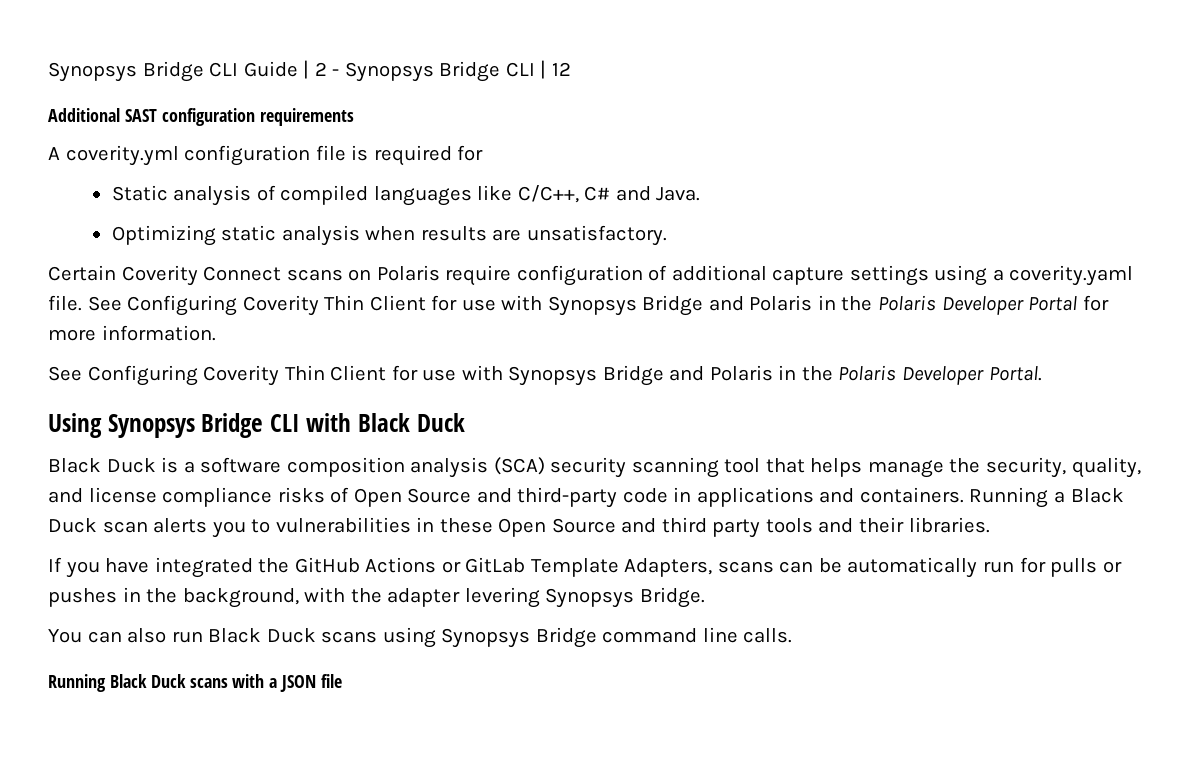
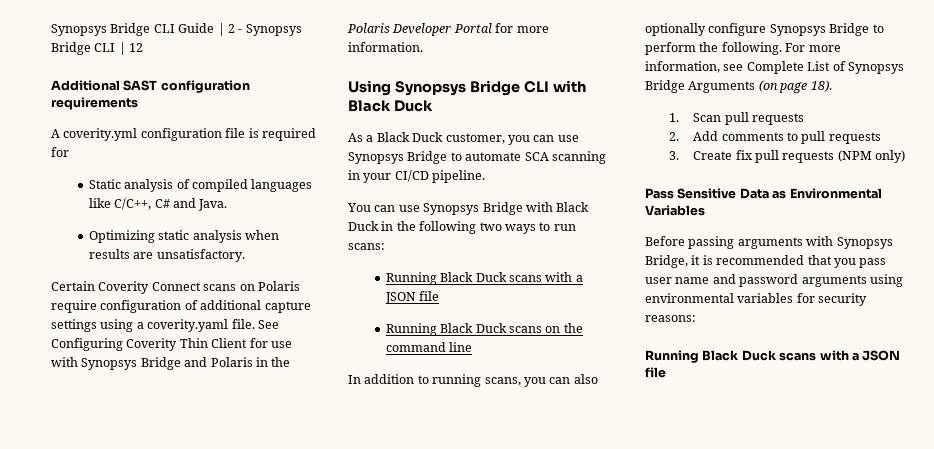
[48,365,1042,386] // See Configuring Coverity Thin Client for use with Synopsys Bridge and Polaris in the Polaris Developer Portal. -> (423, 47) none
[48,457,1141,478] [48,487,1124,508] [48,517,990,538] [48,557,1122,578] [48,587,705,608] [48,627,793,648] [48,674,343,692] Black Duck is a software composition analysis (SCA) security scanning tool that helps manage the security, quality, and license compliance risks of Open Source and third-party code in applications and containers. Running a Black Duck scan alerts you to vulnerabilities in these Open Source and third party tools and their libraries. // If you have integrated the GitHub Actions or GitLab Template Adapters, scans can be automatically run for pulls or pushes in the background, with the adapter levering Synopsys Bridge. // You can also run Black Duck scans using Synopsys Bridge command line calls. // Running Black Duck scans with a JSON file -> [348,132,579,145] [348,151,606,164] [348,170,486,183] [347,202,590,215] [348,221,576,234] [348,243,385,250] [385,272,583,285] [384,291,440,304] [385,323,583,336] [385,342,473,352] [348,374,598,387] [645,23,884,36] [645,42,841,55] [645,61,904,74] [645,80,832,93] [669,112,805,125] [669,131,881,144] [669,150,906,163] [645,188,882,199] [645,205,705,216] [645,236,893,249] [645,255,887,268] [645,274,903,287] [645,293,868,306] [645,315,696,322] [645,350,901,363] [645,367,666,378] As a Black Duck customer, you can use Synopsys Bridge to automate SCA scanning in your CI/CD pipeline. // You can use Synopsys Bridge with Black Duck in the following two ways to run scans: // Running Black Duck scans with a JSON file // Running Black Duck scans on the command line // In addition to running scans, you can also optionally configure Synopsys Bridge to perform the following. For more information, see Complete List of Synopsys Bridge Arguments (on page 18). // 1. Scan pull requests // 2. Add comments to pull requests // 3. Create fix pull requests (NPM only) // Pass Sensitive Data as Environmental Variables // Before passing arguments with Synopsys Bridge, it is recommended that you pass user name and password arguments using environmental variables for security reasons: // Running Black Duck scans with a JSON file

